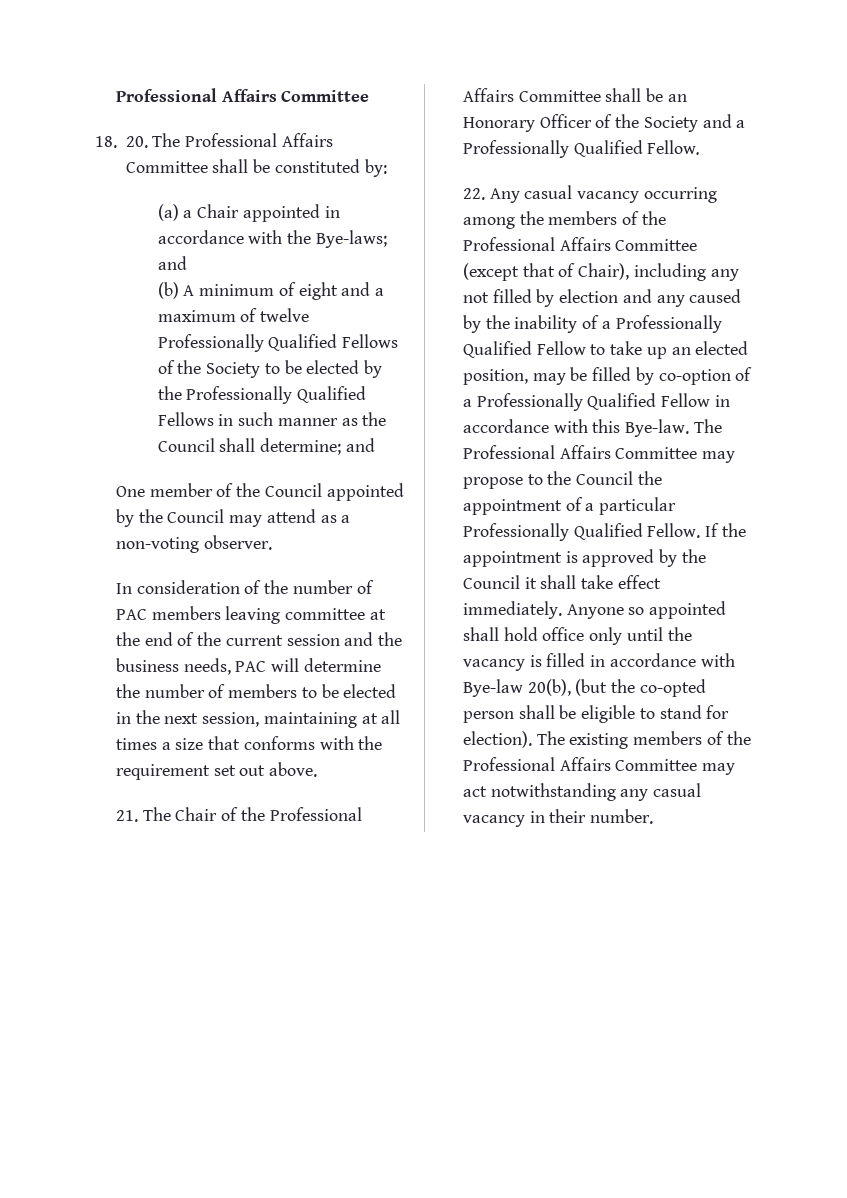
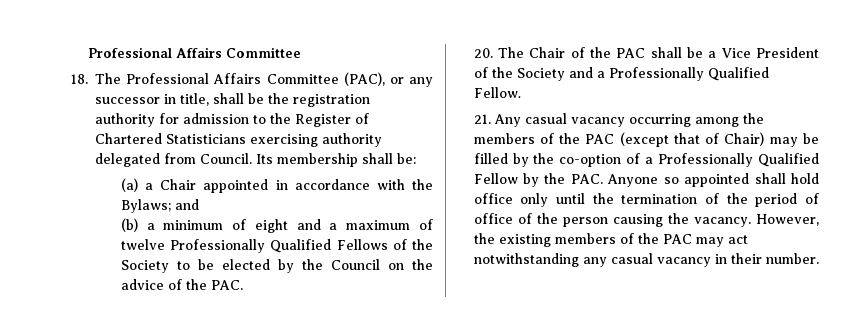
[125,133,333,148] [125,159,387,177] 20. The Professional Affairs Committee shall be constituted by: -> [95,72,434,87] [95,93,370,107] [95,113,369,127] [95,133,382,147] [95,153,416,167] The Professional Affairs Committee (PAC), or any successor in title, shall be the registration authority for admission to the Register of Chartered Statisticians exercising authority delegated from Council. Its membership shall be:
[315,230,387,248] Bye-laws; -> [120,199,171,213] Bylaws;
[183,285,195,296] A -> [146,223,155,230] a
[186,386,367,404] [157,412,387,426] [157,438,375,455] [115,483,404,501] [115,509,351,527] [115,535,272,553] [115,580,374,594] [115,606,386,624] [115,632,402,646] [115,658,381,675] [115,684,397,698] [115,710,401,728] [115,736,383,750] [115,762,318,780] [115,807,362,822] [462,88,687,102] [462,114,592,132] Professionally Qualified Fellows in such manner as the Council shall determine; and // One member of the Council appointed by the Council may attend as a non-voting observer. // In consideration of the number of PAC members leaving committee at the end of the current session and the business needs, PAC will determine the number of members to be elected in the next session, maintaining at all times a size that conforms with the requirement set out above. // 21. The Chair of the Professional Affairs Committee shall be an Honorary Officer -> [330,259,433,270] [120,279,243,290] [473,47,819,58] Council on the advice of the PAC. // 20. The Chair of the PAC shall be a Vice President
[462,188,485,200] 22. -> [473,114,491,124] 21.
[462,237,698,251] [462,263,739,281] [462,289,742,307] [462,315,722,333] [462,341,749,359] [462,369,528,385] Professional Affairs Committee (except that of Chair), including any not filled by election and any caused by the inability of a Professionally Qualified Fellow to take up an elected position, -> [585,132,765,147] PAC (except that of Chair)
(654, 376) none -> [533,153,555,164] the
[714,395,730,407] [462,419,722,437] [462,445,736,463] [462,471,662,489] [462,497,677,515] [462,523,746,541] [462,549,706,567] [462,575,661,589] [462,601,562,619] in accordance with this Bye-law. The Professional Affairs Committee may propose to the Council the appointment of a particular Professionally Qualified Fellow. If the appointment is approved by the Council it shall take effect immediately. -> [523,173,603,187] by the PAC.
[462,653,735,671] [462,679,706,697] [462,705,730,723] [462,731,565,748] vacancy is filled in accordance with Bye-law 20(b), (but the co-opted person shall be eligible to stand for election). The -> [621,193,819,207] [473,213,819,227] [473,233,495,244] termination of the period of office of the person causing the vacancy. However, the
[462,757,698,771] Professional Affairs Committee -> [662,234,692,244] PAC

